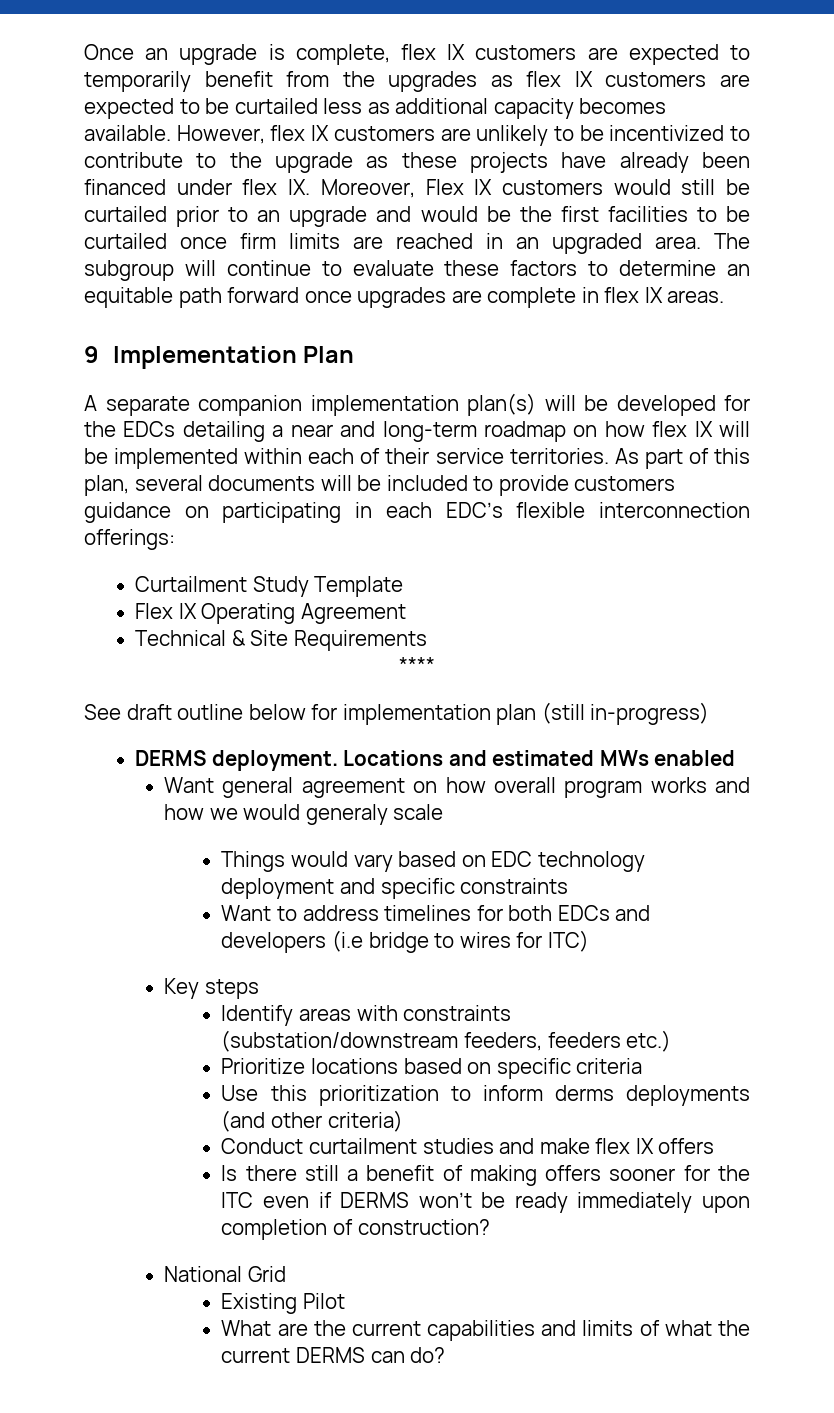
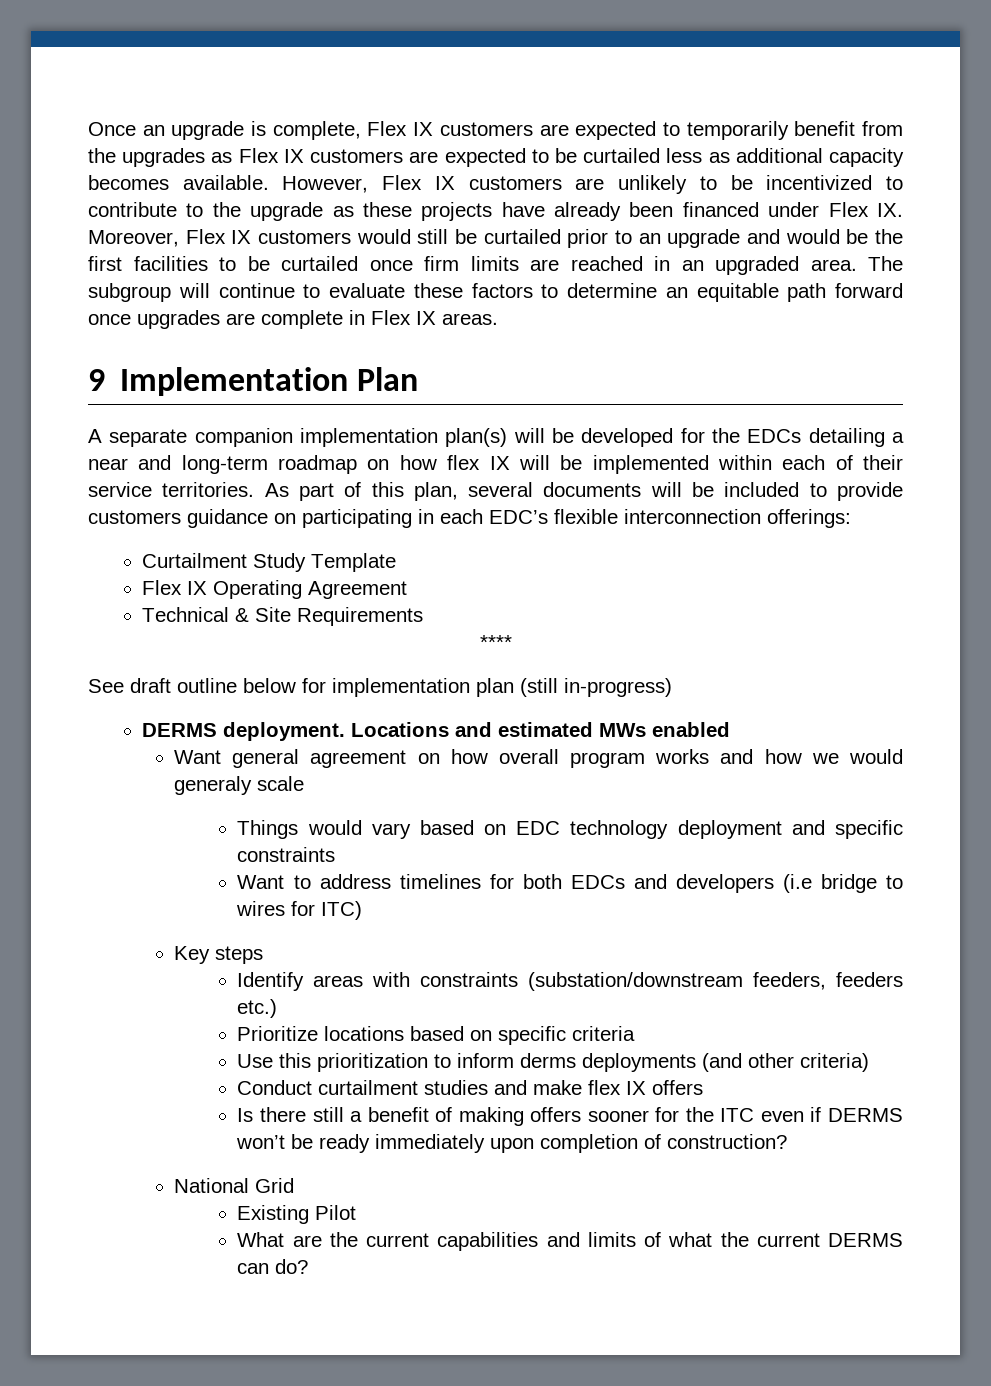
[400,44,436,60] flex -> [367,121,408,136] Flex
[526,71,562,87] flex -> [238,148,279,163] Flex
[270,125,306,141] flex -> [382,175,423,190] Flex
[242,179,278,195] flex -> [828,202,869,217] Flex
[604,287,640,303] flex -> [371,310,411,325] Flex

